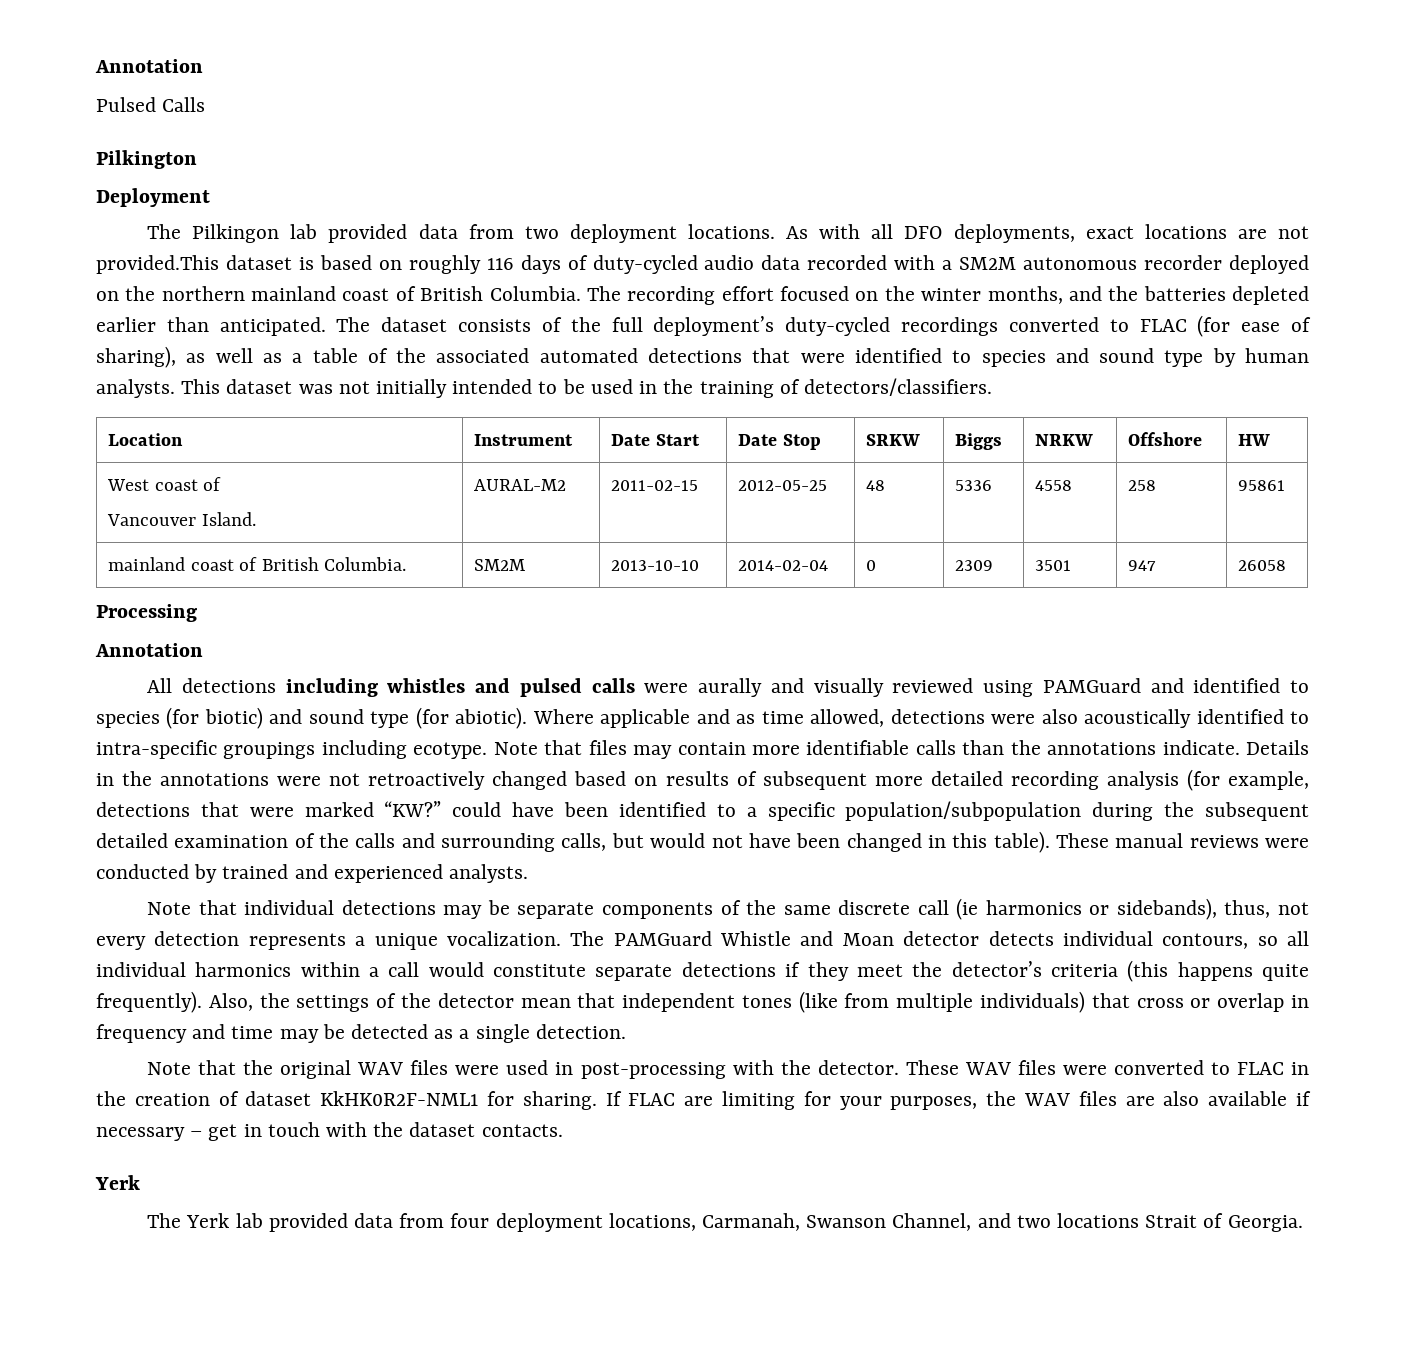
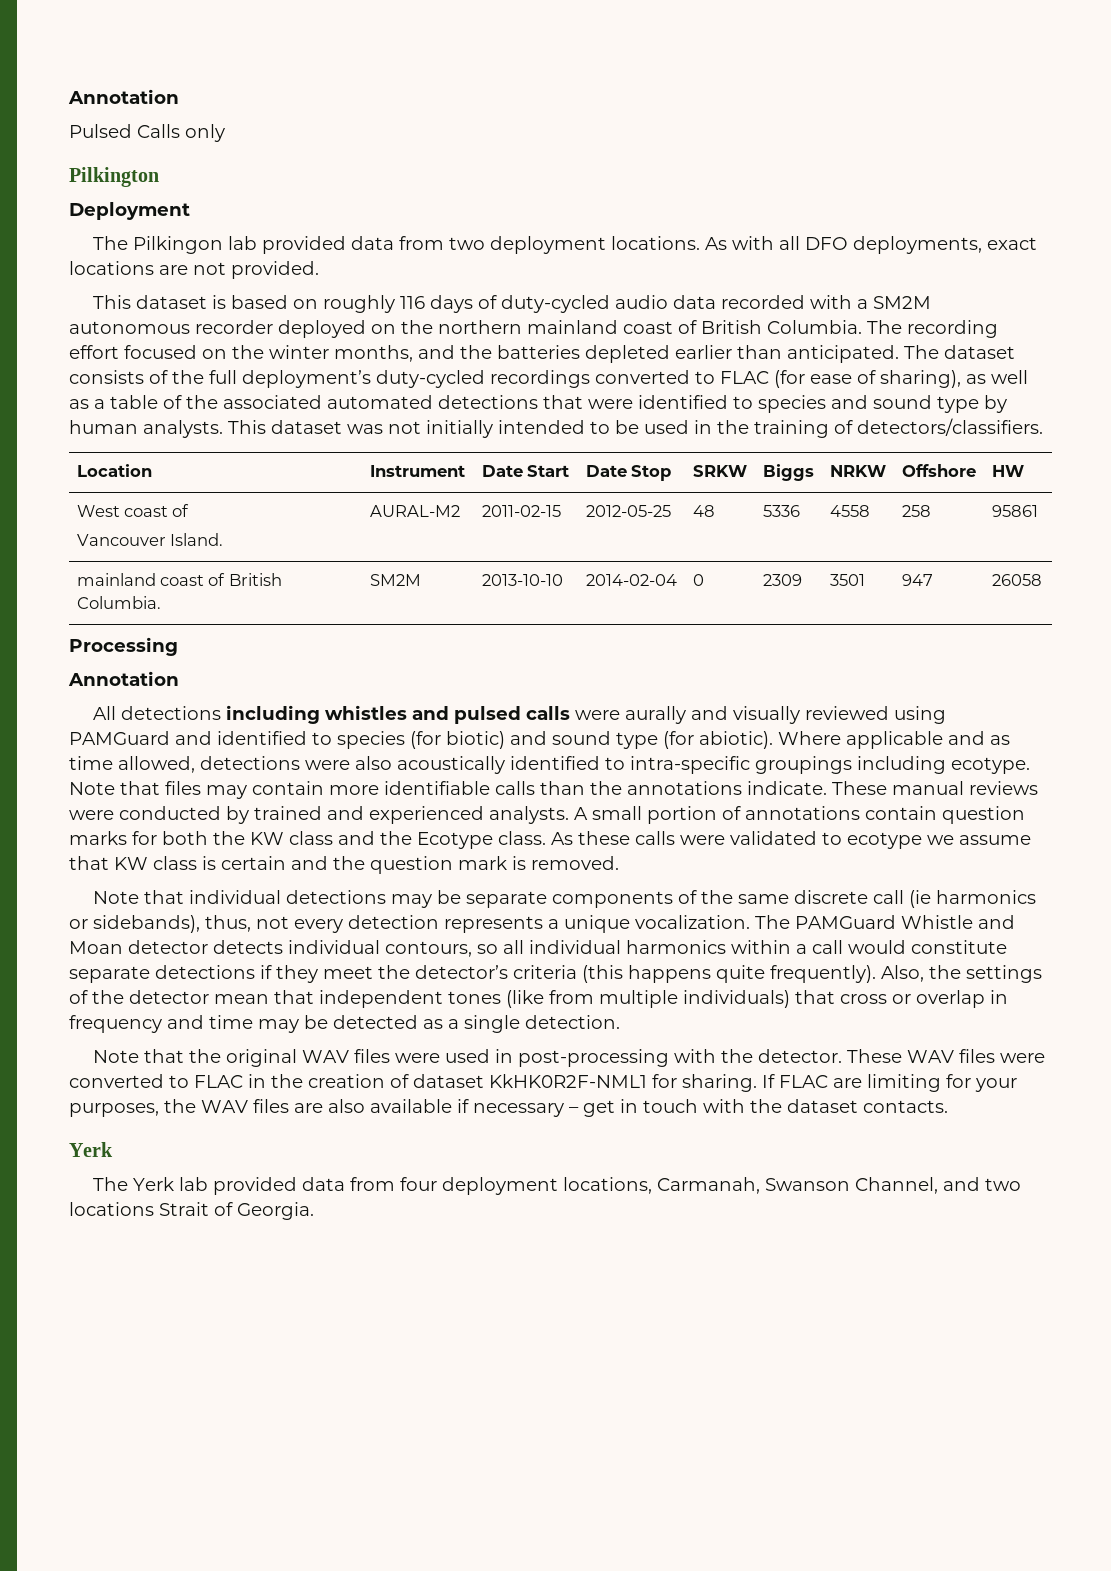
(206, 104) none -> [185,124,225,142] only
[96,255,219,274] provided.This -> [231,261,319,279] [93,295,132,309] provided. // This
[1246,740,1309,755] [96,769,1309,791] [96,801,1309,821] [96,831,1050,853] Details in the annotations were not retroactively changed based on results of subsequent more detailed recording analysis (for example, detections that were marked “KW?” could have been identified to a specific population/subpopulation during the subsequent detailed examination of the calls and surrounding calls, but would not have been changed in this table). -> (827, 788) none
(529, 873) none -> [574,806,1025,824] [69,831,1031,849] [69,856,619,874] A small portion of annotations contain question marks for both the KW class and the Ecotype class. As these calls were validated to ecotype we assume that KW class is certain and the question mark is removed.

